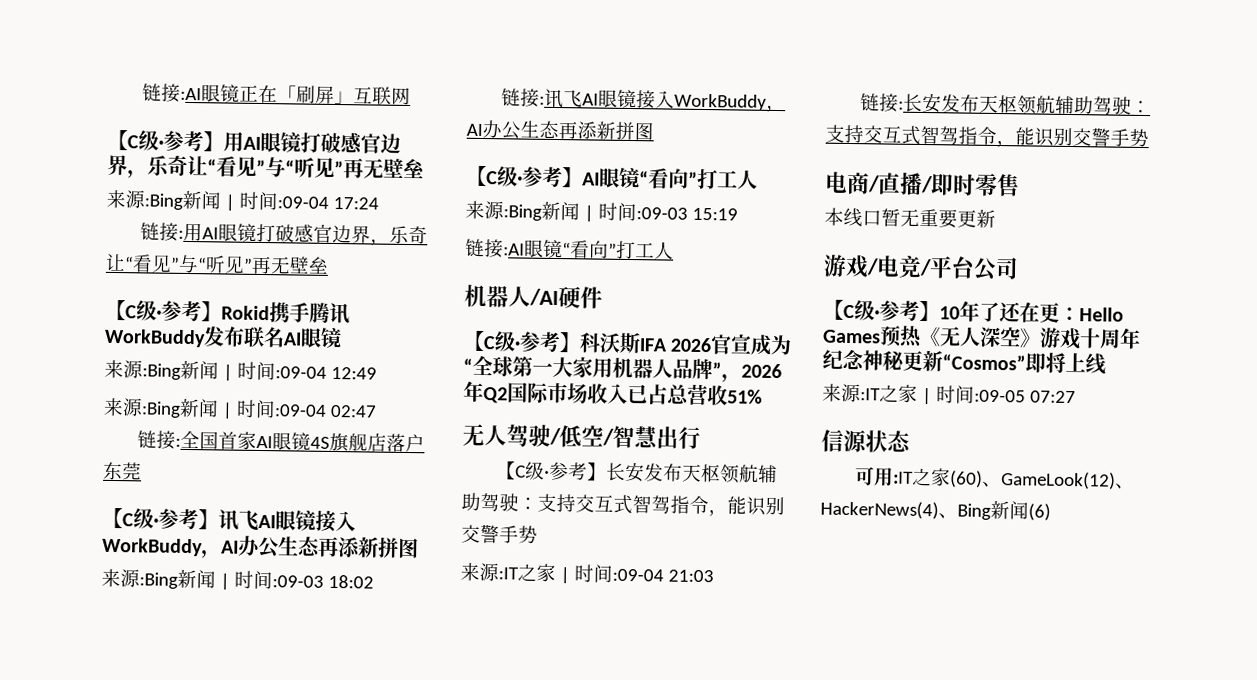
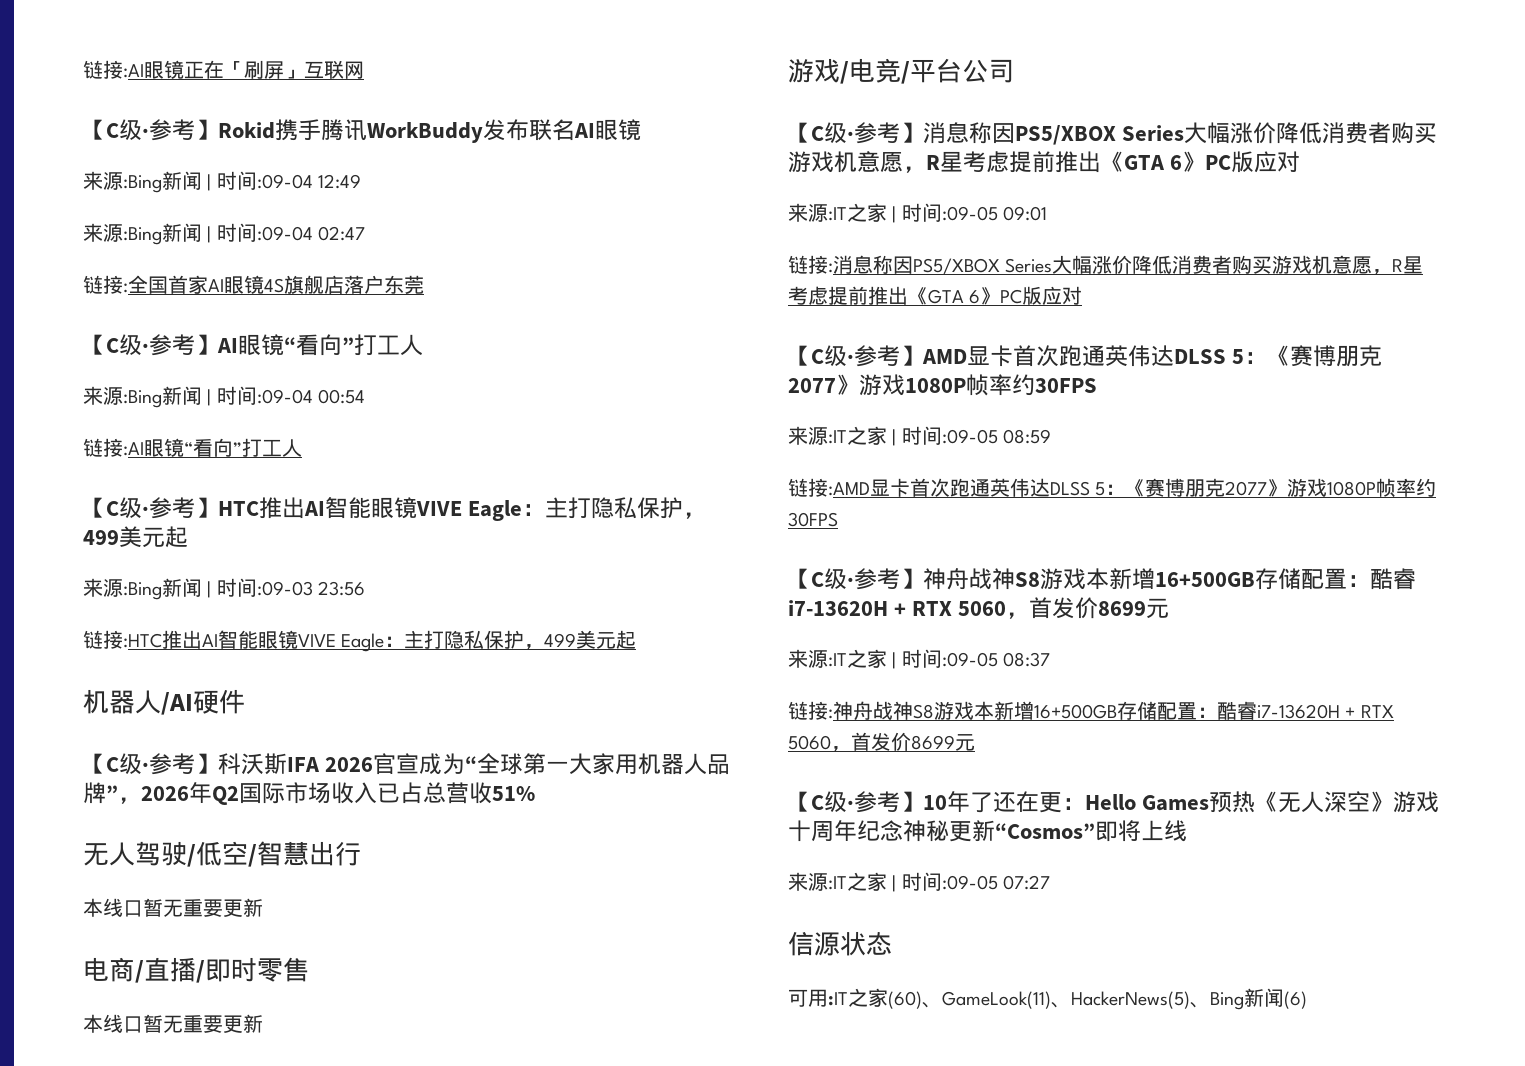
[107,129,401,155] [107,154,425,179] [106,189,379,211] [140,222,429,246] [105,253,329,275] // 【C级·参考】用AI眼镜打破感官边界，乐奇让“看见”与“听见”再无壁垒 // 来源:Bing新闻 | 时间:09-04 17:24 // 链接:用AI眼镜打破感官边界，乐奇让“看见”与“听见”再无壁垒 -> (364, 70) none
[102,507,356,533] [102,535,419,559] [101,568,374,590] [501,88,787,113] [466,119,654,141] // 【C级·参考】讯飞AI眼镜接入WorkBuddy，AI办公生态再添新拼图 // 来源:Bing新闻 | 时间:09-03 18:02 // 链接:讯飞AI眼镜接入WorkBuddy，AI办公生态再添新拼图 -> (424, 284) none
[635,207,738,221] :09-03 15:19 -> [256,389,365,404] :09-04 00:54
(674, 250) none -> [83,497,707,521] [83,526,188,548] [83,578,365,600] [83,630,637,652] // 【C级·参考】HTC推出AI智能眼镜VIVE Eagle：主打隐私保护，499美元起 // 来源:Bing新闻 | 时间:09-03 23:56 // 链接:HTC推出AI智能眼镜VIVE Eagle：主打隐私保护，499美元起
[496,461,779,484] [461,492,785,517] [461,524,538,544] [460,562,714,584] [860,92,1152,115] [825,124,1149,148] 【C级·参考】长安发布天枢领航辅助驾驶：支持交互式智驾指令，能识别交警手势 // 来源:IT之家 | 时间:09-04 21:03 // 链接:长安发布天枢领航辅助驾驶：支持交互式智驾指令，能识别交警手势 -> [83,898,263,917] 本线口暂无重要更新
(1019, 268) none -> [788,122,1438,145] [788,151,1301,173] [788,203,1047,223] [788,255,1424,275] [788,286,1083,305] [788,345,1383,367] [788,374,1097,396] [788,426,1051,446] [788,478,1437,498] [788,512,838,527] [788,568,1416,590] [788,597,1170,619] [788,649,1050,669] [788,701,1394,721] [788,732,975,752] // 【C级·参考】消息称因PS5/XBOX Series大幅涨价降低消费者购买游戏机意愿，R星考虑提前推出《GTA 6》PC版应对 // 来源:IT之家 | 时间:09-05 09:01 // 链接:消息称因PS5/XBOX Series大幅涨价降低消费者购买游戏机意愿，R星考虑提前推出《GTA 6》PC版应对 // 【C级·参考】AMD显卡首次跑通英伟达DLSS 5：《赛博朋克2077》游戏1080P帧率约30FPS // 来源:IT之家 | 时间:09-05 08:59 // 链接:AMD显卡首次跑通英伟达DLSS 5：《赛博朋克2077》游戏1080P帧率约30FPS // 【C级·参考】神舟战神S8游戏本新增16+500GB存储配置：酷睿i7-13620H + RTX 5060，首发价8699元 // 来源:IT之家 | 时间:09-05 08:37 // 链接:神舟战神S8游戏本新增16+500GB存储配置：酷睿i7-13620H + RTX 5060，首发价8699元
[1001,471,1136,490] [820,500,939,520] GameLook(12)、HackerNews(4) -> [942,991,1190,1009] GameLook(11)、HackerNews(5)

